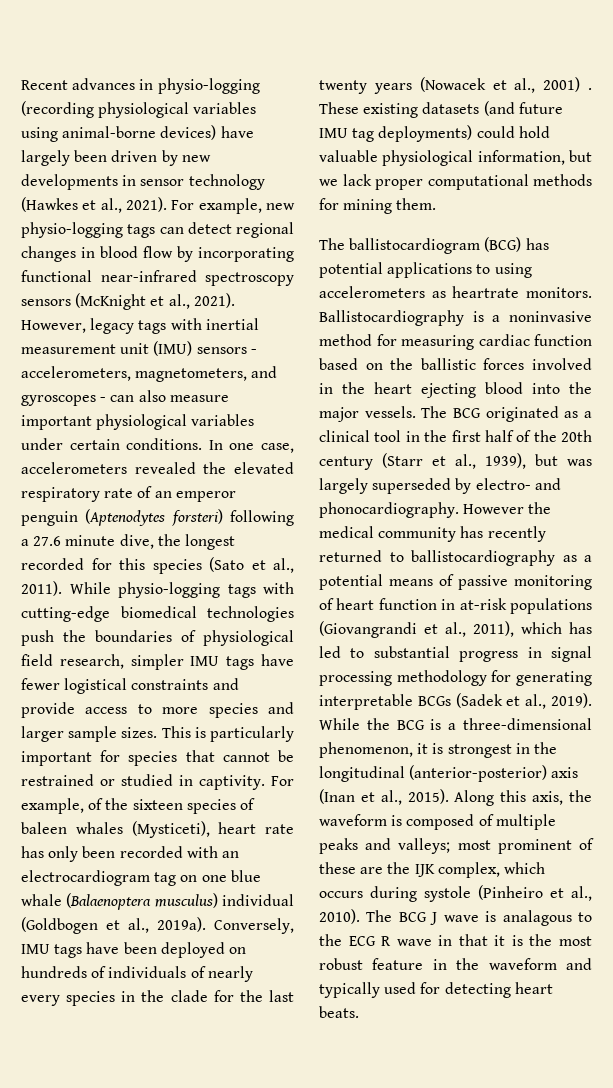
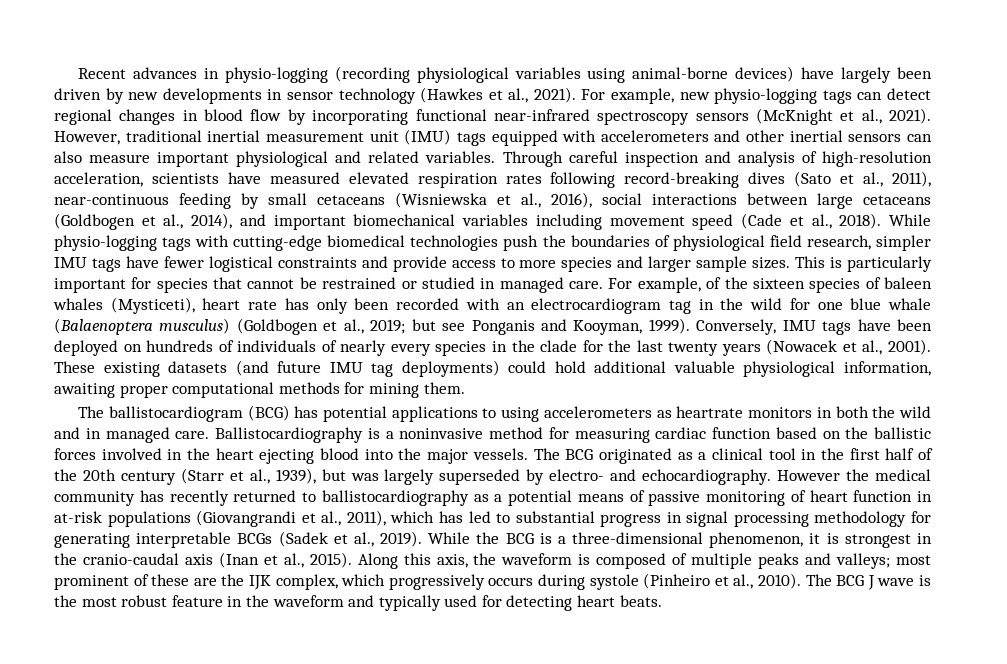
[90,318,202,334] legacy tags with -> [125,130,202,142] traditional
[196,347,257,354] [21,366,278,382] [21,395,107,406] sensors - accelerometers, magnetometers, and gyroscopes - -> [456,130,902,146] tags equipped with accelerometers and other inertial sensors
[191,414,255,426] [21,438,294,453] [21,462,294,474] [21,486,236,502] [21,509,294,526] [21,534,235,550] [21,557,294,574] [21,581,62,596] variables under certain conditions. In one case, accelerometers revealed the elevated respiratory rate of an emperor penguin (Aptenodytes forsteri) following a 27.6 minute dive, the longest recorded for this species (Sato et al., 2011). -> [335,151,933,167] [54,171,931,188] [54,192,931,209] [54,213,882,230] and related variables. Through careful inspection and analysis of high-resolution acceleration, scientists have measured elevated respiration rates following record-breaking dives (Sato et al., 2011), near-continuous feeding by small cetaceans (Wisniewska et al., 2016), social interactions between large cetaceans (Goldbogen et al., 2014), and important biomechanical variables including movement speed (Cade et al., 2018).
[199,775,265,790] captivity. -> [499,277,604,293] managed care.
[180,875,198,882] on -> [698,298,810,310] in the wild for
[222,894,294,906] [21,917,206,934] individual (Goldbogen et al., 2019a). -> [236,318,690,335] (Goldbogen et al., 2019; but see Ponganis and Kooyman, 1999).
[543,77,592,92] 2001) . -> [887,339,931,355] 2001).
(550, 132) none -> [594,361,667,373] additional
[569,150,592,162] [319,174,372,186] but we lack -> [54,383,115,398] awaiting
[526,287,592,298] monitors. -> [748,406,931,418] [54,427,210,443] monitors in both the wild and in managed care.
[319,502,459,518] phonocardiography. -> [642,469,772,485] echocardiography.
[319,765,548,782] longitudinal (anterior-posterior) -> [82,553,179,565] cranio-caudal
(545, 868) none -> [388,574,485,590] progressively
[502,910,592,926] [319,934,523,946] analagous to the ECG R wave in that it is -> (932, 580) none

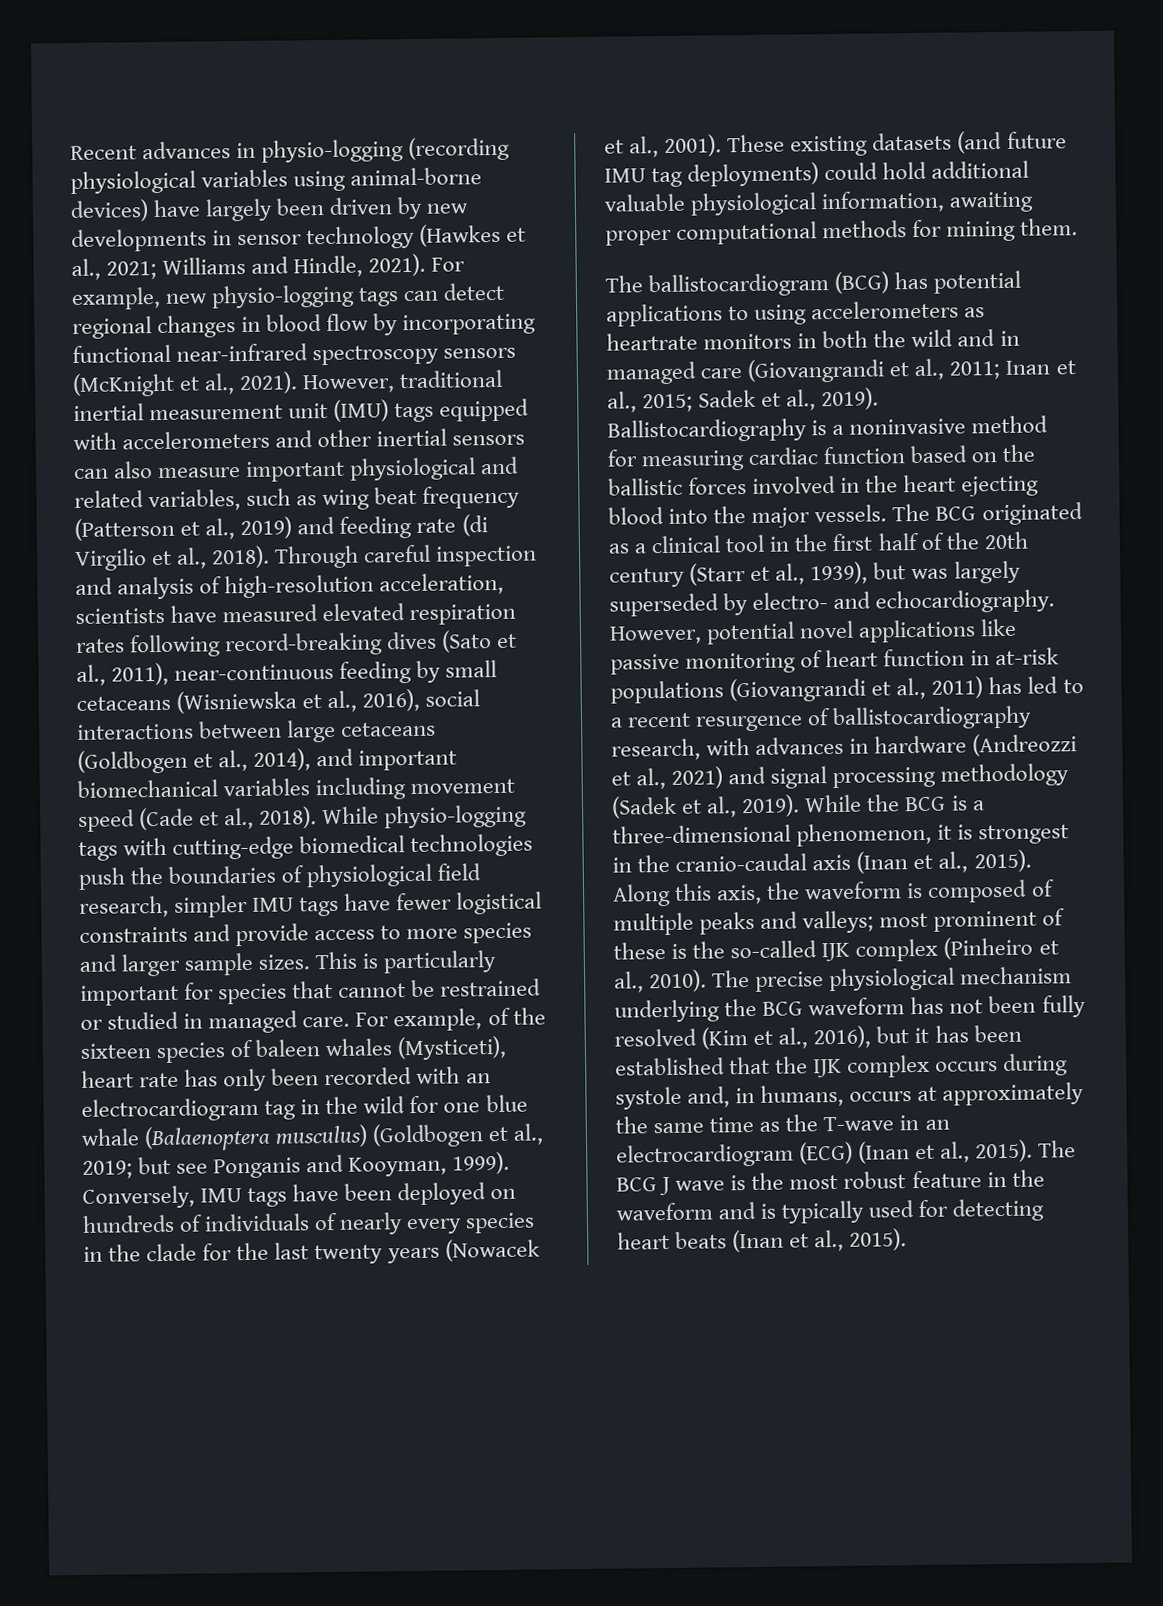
(529, 95) none -> [106,255,364,280] 2021; Williams and Hindle,
[425,151,496,163] variables. -> [148,485,521,512] [74,514,488,541] [74,545,271,571] variables, such as wing beat frequency (Patterson et al., 2019) and feeding rate (di Virgilio et al., 2018).
[175,431,210,439] care. -> [700,358,1076,383] [607,387,880,413] care (Giovangrandi et al., 2011; Inan et al., 2015; Sadek et al., 2019).
[777,469,931,481] [54,490,645,506] However the medical community has recently returned to ballistocardiography as a potential means of -> [609,618,1018,645] However, potential novel applications like
[346,510,435,526] 2011), which -> [931,676,984,699] 2011)
[515,511,931,527] [54,532,273,548] substantial progress in signal processing methodology for generating interpretable BCGs -> [610,705,1033,732] [611,733,1078,761] [611,763,1070,790] a recent resurgence of ballistocardiography research, with advances in hardware (Andreozzi et al., 2021) and signal processing methodology
[193,574,639,590] are the IJK complex, which progressively occurs during systole -> [671,938,939,962] is the so-called IJK complex
(832, 580) none -> [755,966,1073,992] [614,995,1086,1023] [614,1024,1022,1050] [615,1053,1069,1078] [615,1082,1085,1110] [615,1114,950,1134] [616,1139,1077,1168] precise physiological mechanism underlying the BCG waveform has not been fully resolved (Kim et al., 2016), but it has been established that the IJK complex occurs during systole and, in humans, occurs at approximately the same time as the T-wave in an electrocardiogram (ECG) (Inan et al., 2015). The
(375, 601) none -> [760,1203,777,1219] is
[619,595,662,607] beats. -> [675,1228,908,1253] beats (Inan et al., 2015).

